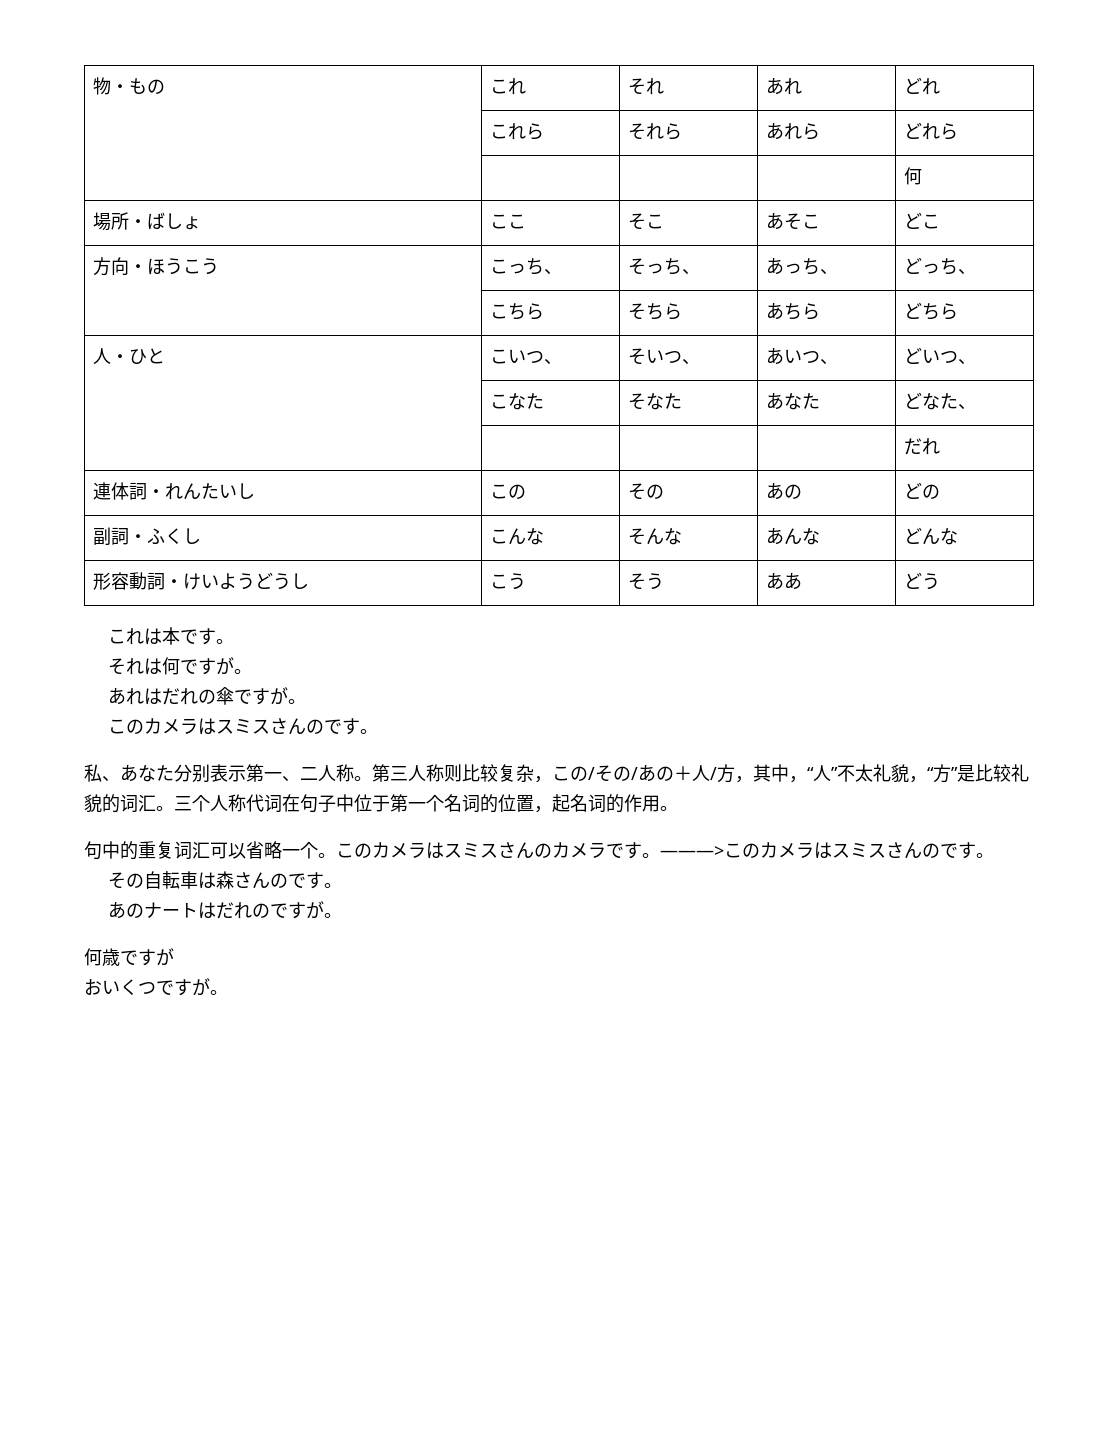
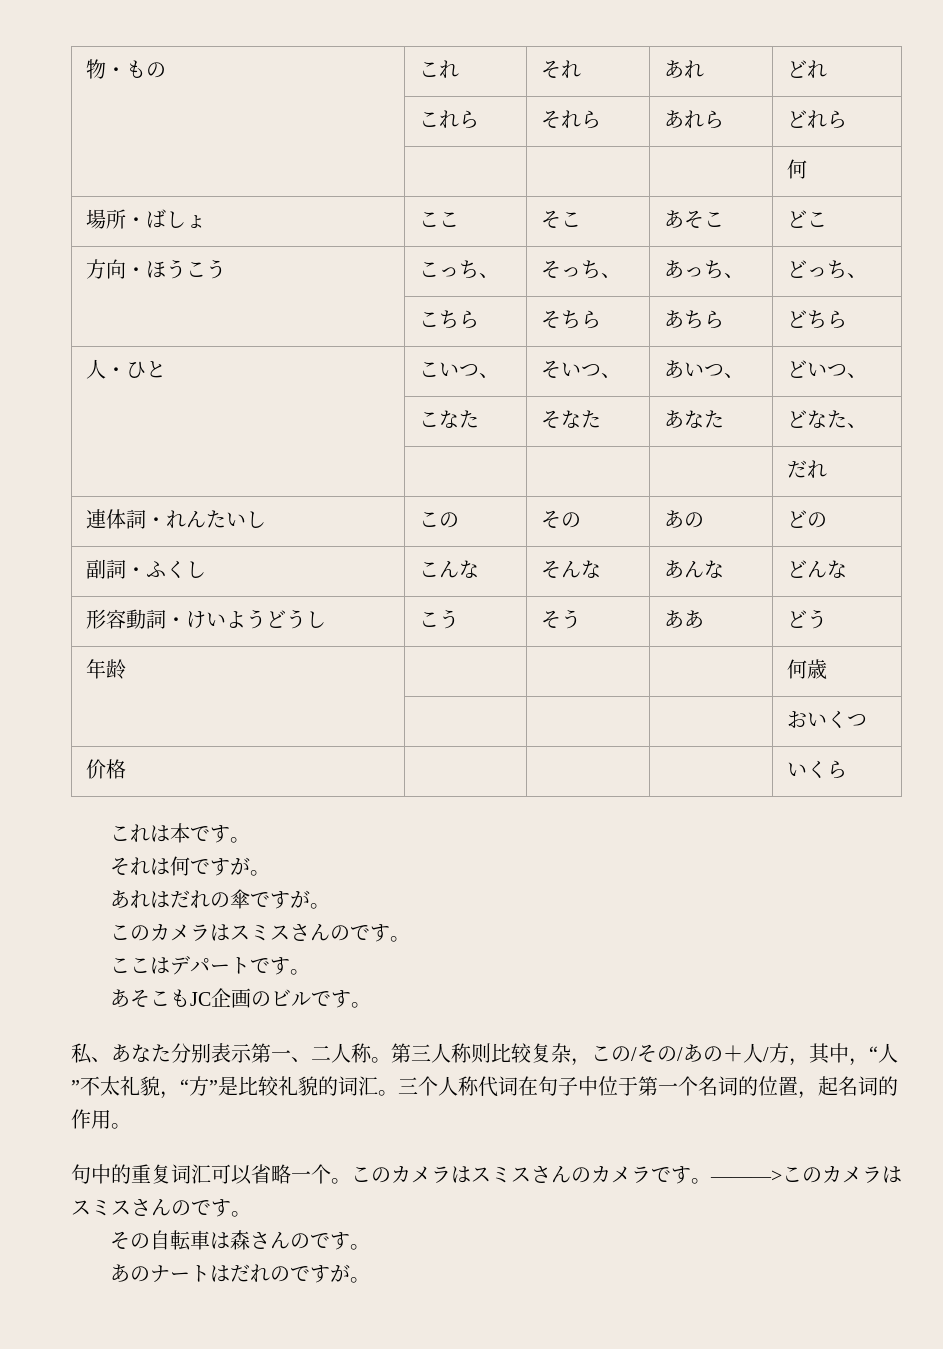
(940, 581) none -> [85,659,126,680] [786,659,827,679] [786,710,867,728] [85,759,126,779] [786,760,847,779] // 年龄 | | | | 何歳 // | | | | おいくつ // 价格 | | | | いくら
(379, 731) none -> [110,955,311,975] [110,988,372,1008] // ここはデパートです。 // あそこもJC企画のビルです。
[84,948,174,966] [84,978,228,996] // 何歳ですが // おいくつですが。 -> (371, 1280) none

